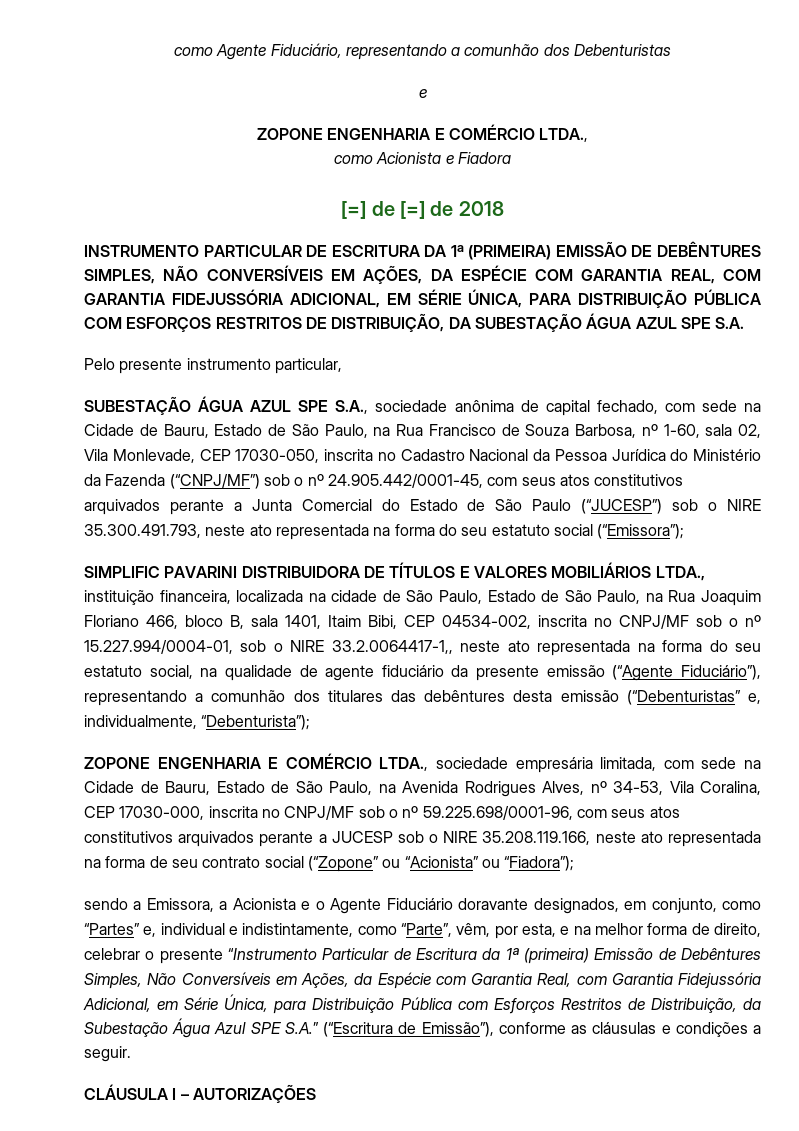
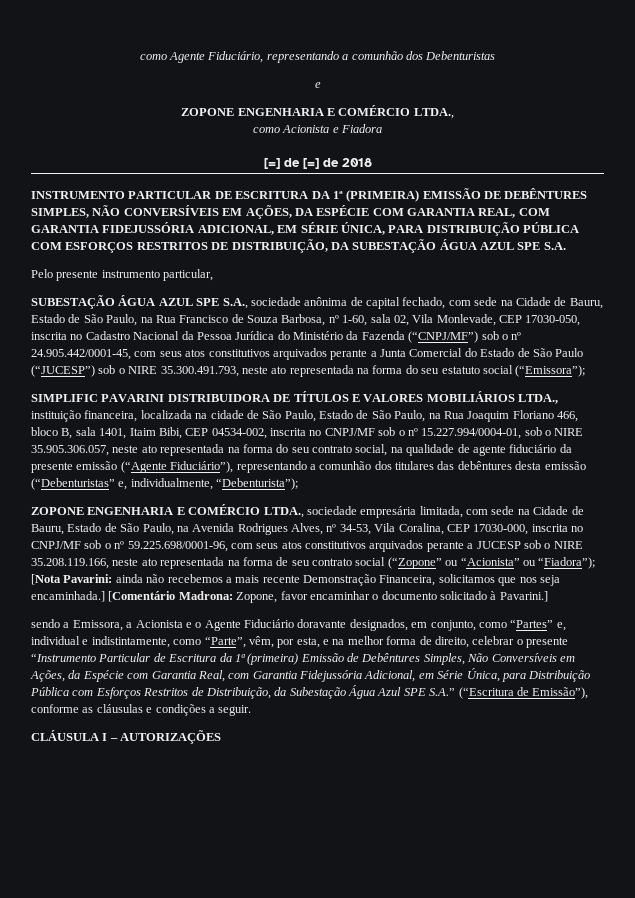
[331,640,762,656] [84,665,142,677] 33.2.0064417-1,, neste ato representada na forma do seu estatuto -> [31,444,352,456] 35.905.306.057, neste ato representada na forma do seu contrato
(575, 863) none -> [31,574,560,586] [31,591,548,603] [Nota Pavarini: ainda não recebemos a mais recente Demonstração Financeira, solicitamos que nos seja encaminhada.] [Comentário Madrona: Zopone, favor encaminhar o documento solicitado à Pavarini.]

